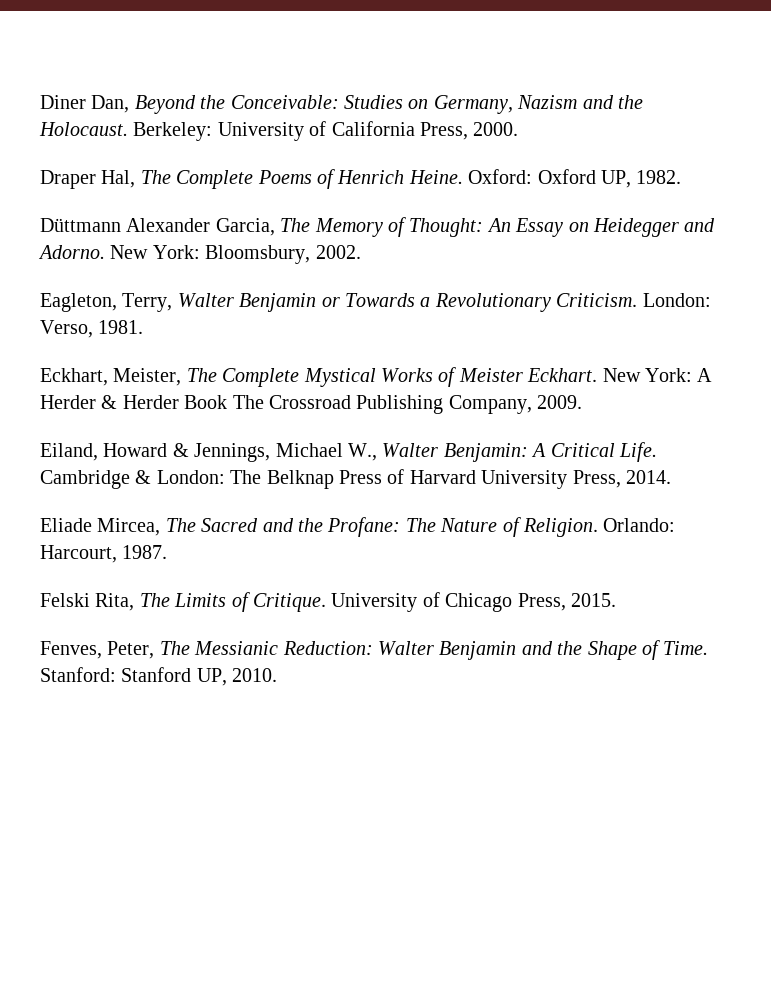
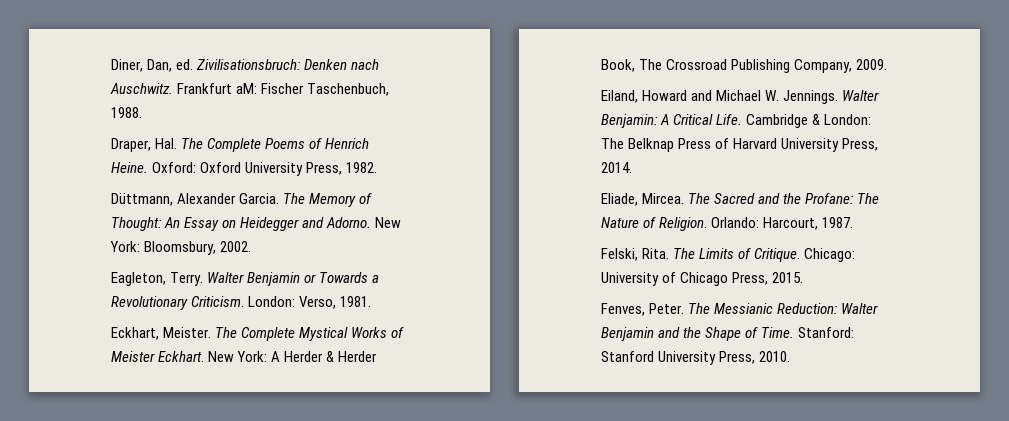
[40,95,643,114] [39,121,519,141] [40,170,136,189] Diner Dan, Beyond the Conceivable: Studies on Germany, Nazism and the Holocaust. Berkeley: University of California Press, 2000. // Draper Hal, -> [111,59,380,72] [110,83,390,96] [111,107,142,118] [111,138,178,152] Diner, Dan, ed. Zivilisationsbruch: Denken nach Auschwitz. Frankfurt aM: Fischer Taschenbuch, 1988. // Draper, Hal.
[600,170,631,188] UP, -> [245,162,343,176] University Press,
[40,218,275,236] Düttmann Alexander Garcia, -> [111,193,280,206] Düttmann, Alexander Garcia.
[122,293,173,312] Terry, -> [170,272,204,286] Terry.
[113,368,182,386] Meister, -> [163,327,212,338] Meister.
[184,395,228,409] Book -> [601,59,635,72] Book,
[172,443,377,462] & Jennings, Michael W., -> [691,90,839,104] and Michael W. Jennings.
[40,518,161,536] Eliade Mircea, -> [601,193,685,206] Eliade, Mircea.
[40,593,135,611] Felski Rita, -> [601,248,670,261] Felski, Rita.
(326, 602) none -> [804,248,856,262] Chicago:
[107,641,155,659] Peter, -> [649,303,685,314] Peter.
[196,668,227,686] UP, -> [658,351,756,365] University Press,

